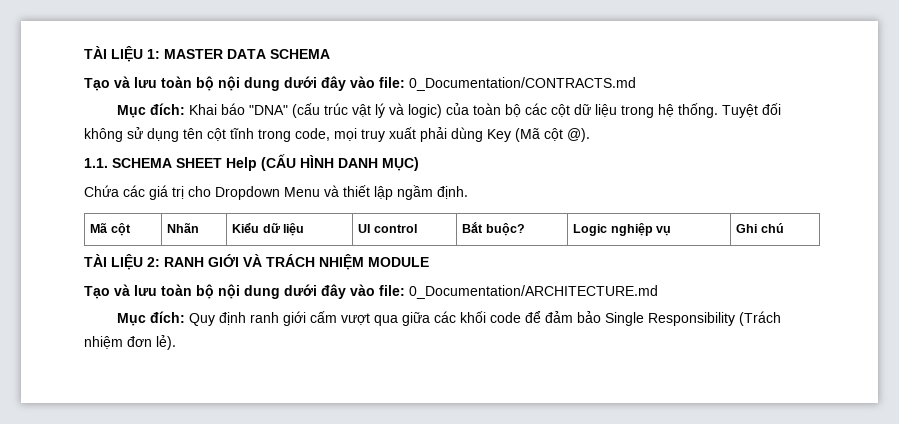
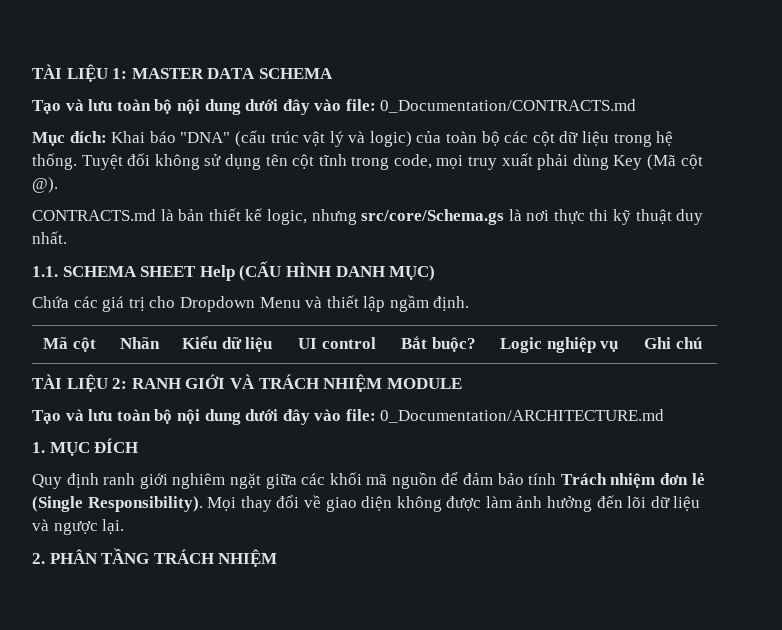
(590, 135) none -> [32,208,704,225] [32,231,67,244] // CONTRACTS.md là bản thiết kế logic, nhưng src/core/Schema.gs là nơi thực thi kỹ thuật duy nhất.
[116,311,185,326] Mục đích: -> [32,438,139,456] 1. MỤC ĐÍCH //
[309,311,398,326] cấm vượt qua -> [172,473,261,489] nghiêm ngặt
[489,312,521,323] code -> [366,472,437,489] mã nguồn
[604,311,781,326] [84,335,176,350] Single Responsibility (Trách nhiệm đơn lẻ). -> [528,473,705,488] [32,495,701,512] [32,519,125,535] [32,548,278,567] tính Trách nhiệm đơn lẻ (Single Responsibility). Mọi thay đổi về giao diện không được làm ảnh hưởng đến lõi dữ liệu và ngược lại. // 2. PHÂN TẦNG TRÁCH NHIỆM

